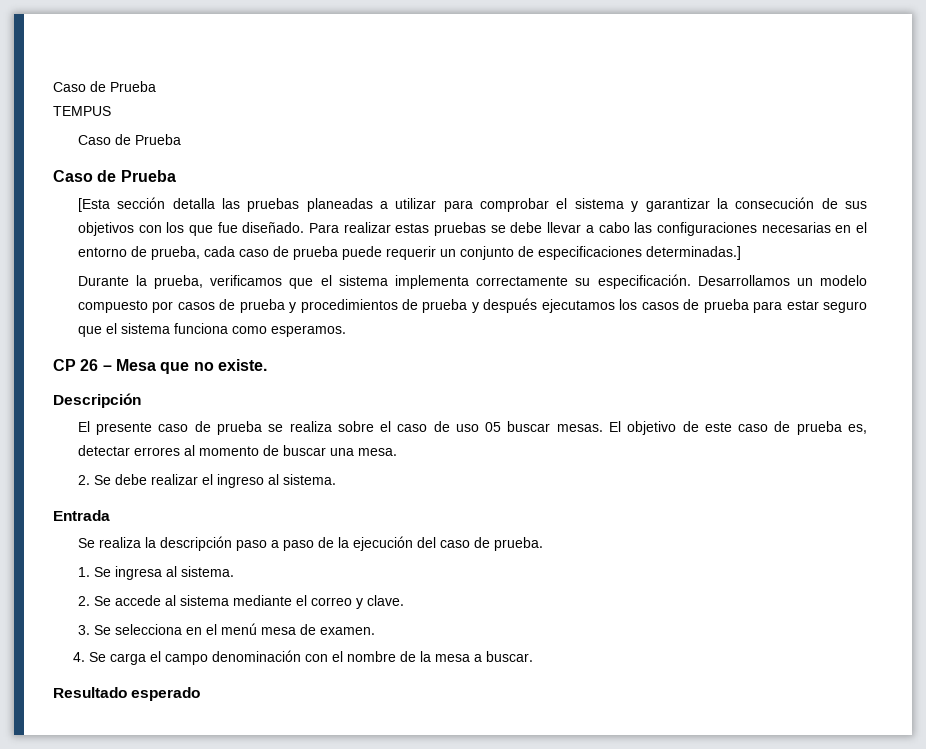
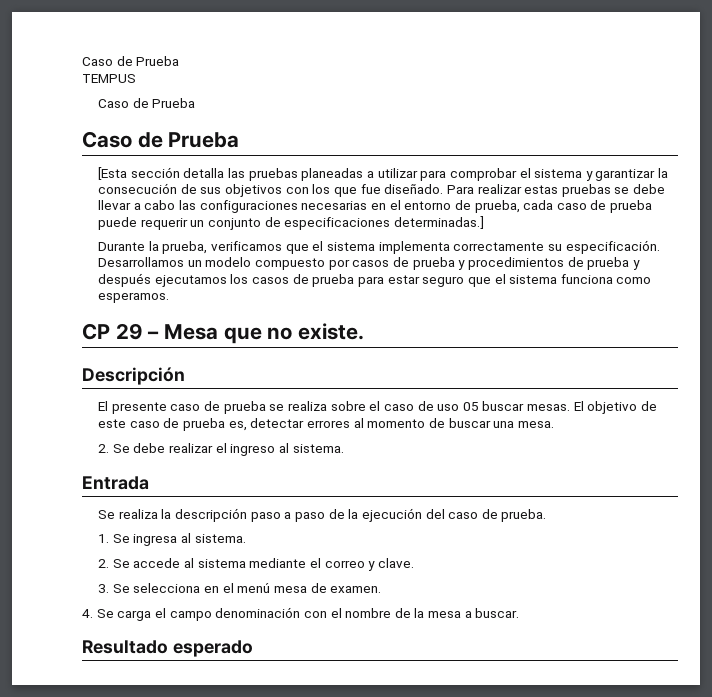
[80,359,99,371] 26 -> [115,323,143,340] 29

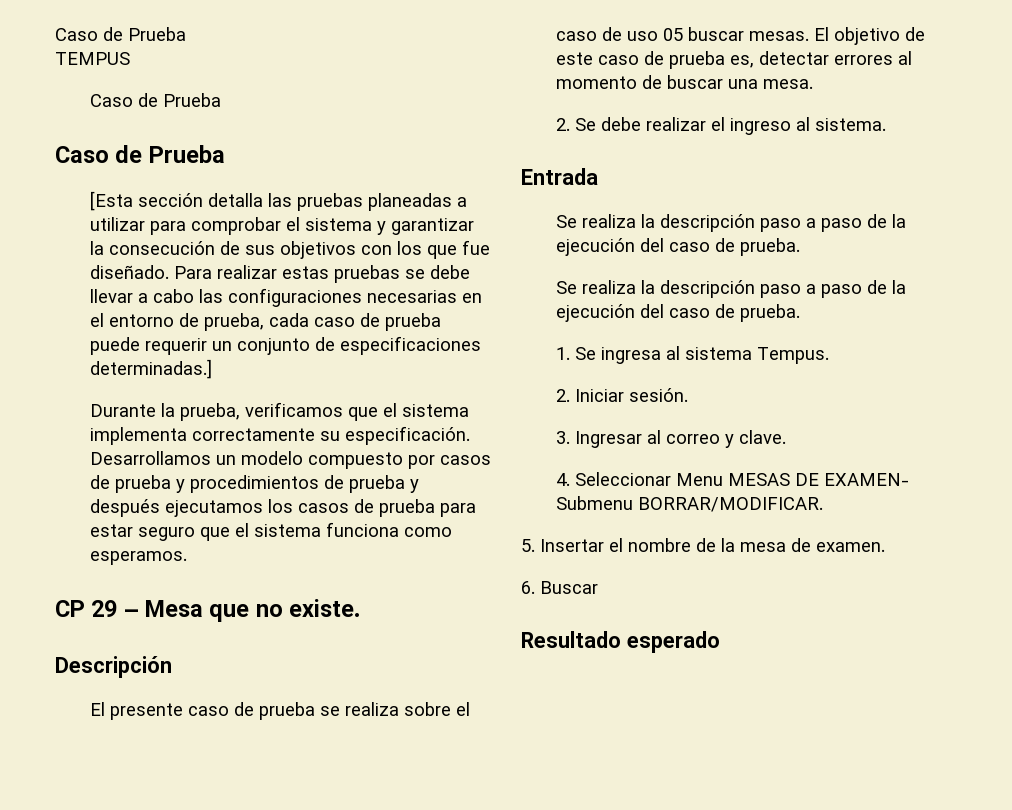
(547, 515) none -> [555,280,906,298] [555,304,800,322] // Se realiza la descripción paso a paso de la ejecución del caso de prueba.
[194,534,246,543] [98,558,414,571] [98,583,382,593] [82,607,327,621] sistema. // 2. Se accede al sistema mediante el correo y clave. // 3. Se selecciona en el menú mesa de examen. // 4. Se carga el campo denominación con -> [684,347,829,364] [555,388,688,402] [555,430,786,448] [555,472,909,486] [555,496,823,512] [521,539,604,552] sistema Tempus. // 2. Iniciar sesión. // 3. Ingresar al correo y clave. // 4. Seleccionar Menu MESAS DE EXAMEN- Submenu BORRAR/MODIFICAR. // 5. Insertar
[464,608,520,618] a buscar. -> [791,538,885,552] [521,581,598,594] de examen. // 6. Buscar

